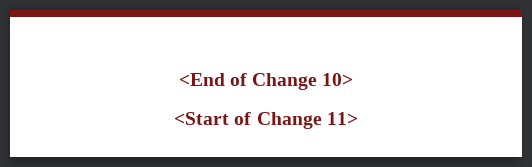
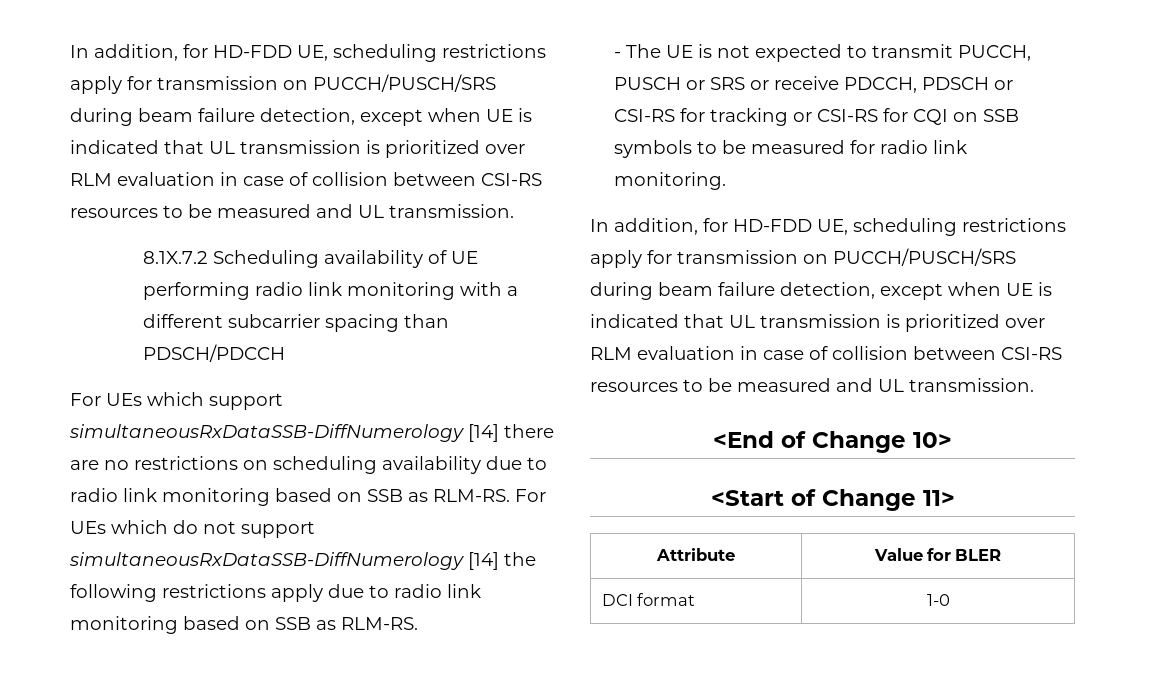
(178, 79) none -> [70,44,546,62] [70,74,496,94] [70,108,532,126] [70,140,525,158] [70,172,542,186] [70,204,514,218] [142,250,478,268] [142,282,518,300] [142,314,449,332] [142,344,285,362] [70,392,283,410] [69,424,554,442] [70,456,547,474] [70,488,546,506] [70,520,315,538] [69,552,536,570] [70,584,481,602] [70,616,418,634] [614,44,1032,62] [614,76,1014,93] [614,108,1020,126] [614,140,968,158] [614,172,727,190] [590,218,1066,236] [590,248,1016,268] [590,282,1052,300] [590,314,1045,332] [590,346,1062,360] [590,378,1034,392] In addition, for HD-FDD UE, scheduling restrictions apply for transmission on PUCCH/PUSCH/SRS during beam failure detection, except when UE is indicated that UL transmission is prioritized over RLM evaluation in case of collision between CSI-RS resources to be measured and UL transmission. // 8.1X.7.2 Scheduling availability of UE performing radio link monitoring with a different subcarrier spacing than PDSCH/PDCCH // For UEs which support simultaneousRxDataSSB-DiffNumerology [14] there are no restrictions on scheduling availability due to radio link monitoring based on SSB as RLM-RS. For UEs which do not support simultaneousRxDataSSB-DiffNumerology [14] the following restrictions apply due to radio link monitoring based on SSB as RLM-RS. // - The UE is not expected to transmit PUCCH, PUSCH or SRS or receive PDCCH, PDSCH or CSI-RS for tracking or CSI-RS for CQI on SSB symbols to be measured for radio link monitoring. // In addition, for HD-FDD UE, scheduling restrictions apply for transmission on PUCCH/PUSCH/SRS during beam failure detection, except when UE is indicated that UL transmission is prioritized over RLM evaluation in case of collision between CSI-RS resources to be measured and UL transmission. //
(358, 118) none -> [656,548,735,561] [873,548,1002,561] [601,593,696,606] [926,594,950,606] // Attribute | Value for BLER // DCI format | 1-0

